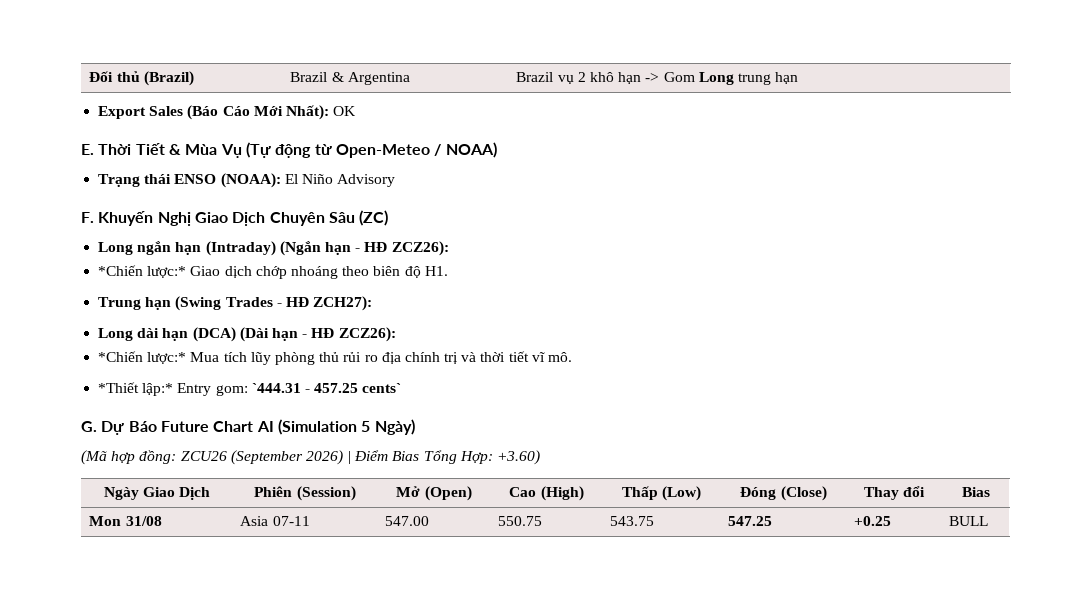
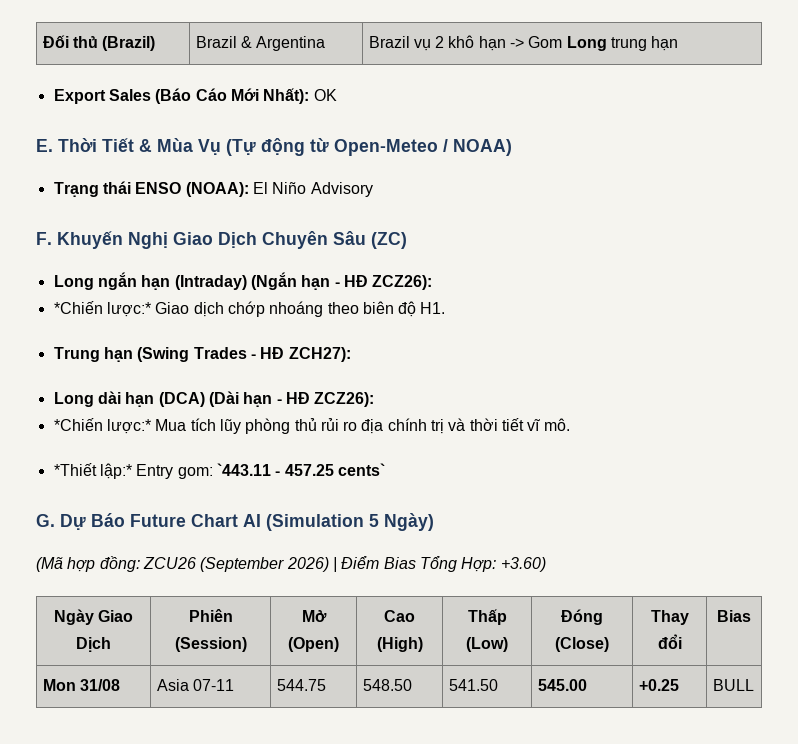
[251,383,301,393] `444.31 -> [216,463,271,476] `443.11
[385,516,430,526] [498,516,543,526] [610,516,655,526] [728,516,773,526] 547.00 | 550.75 | 543.75 | 547.25 -> [276,679,326,691] [362,679,412,691] [448,679,498,691] [537,679,587,691] 544.75 | 548.50 | 541.50 | 545.00

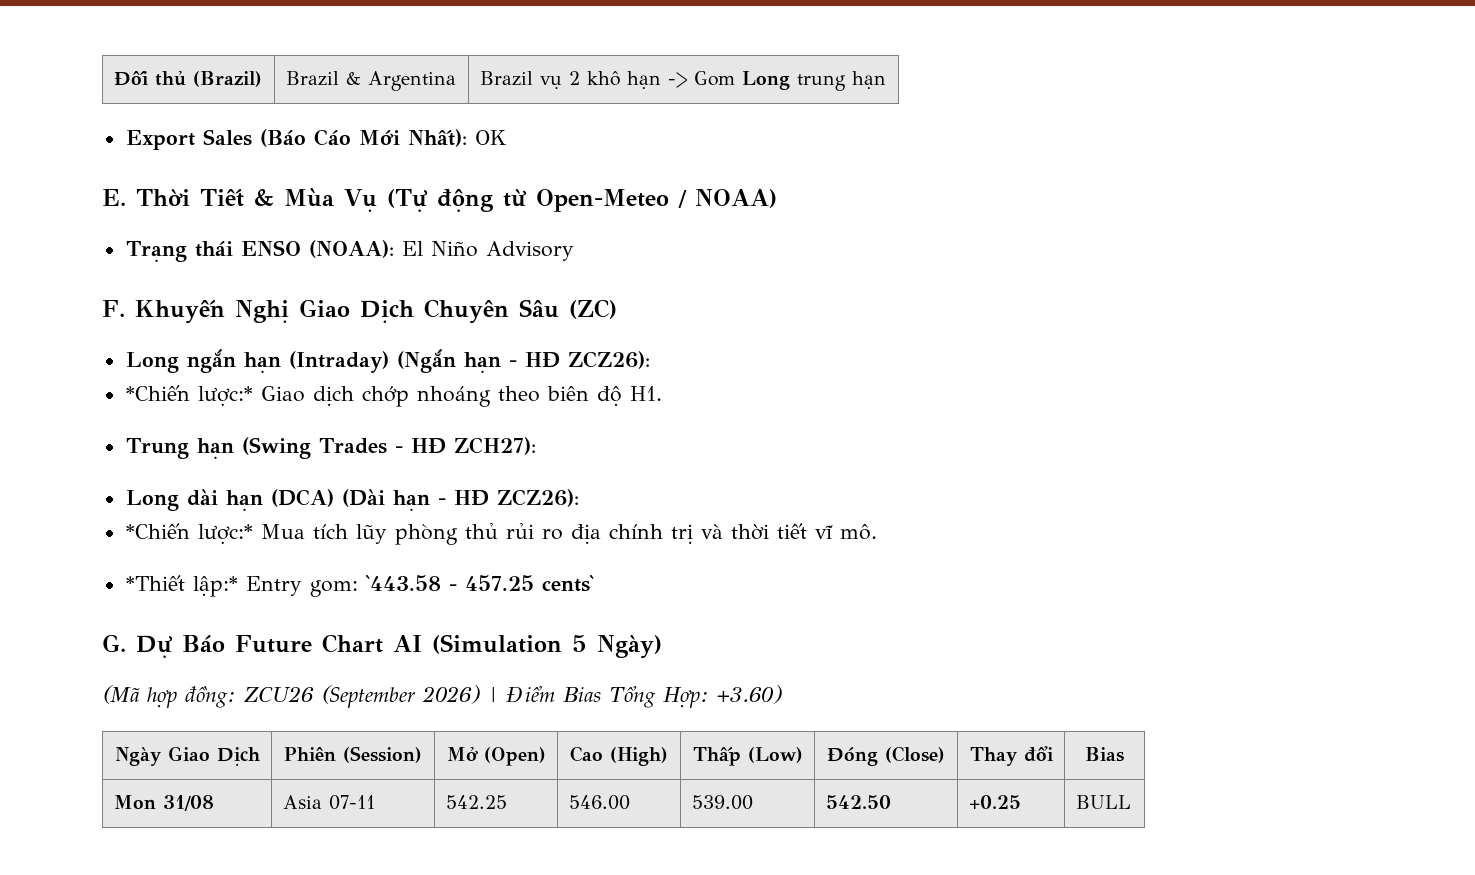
[216,463,271,476] `443.11 -> [364,575,441,591] `443.58
[276,679,326,691] [362,679,412,691] [448,679,498,691] [537,679,587,691] 544.75 | 548.50 | 541.50 | 545.00 -> [445,795,507,809] [568,795,630,810] [691,795,753,810] [825,795,891,809] 542.25 | 546.00 | 539.00 | 542.50

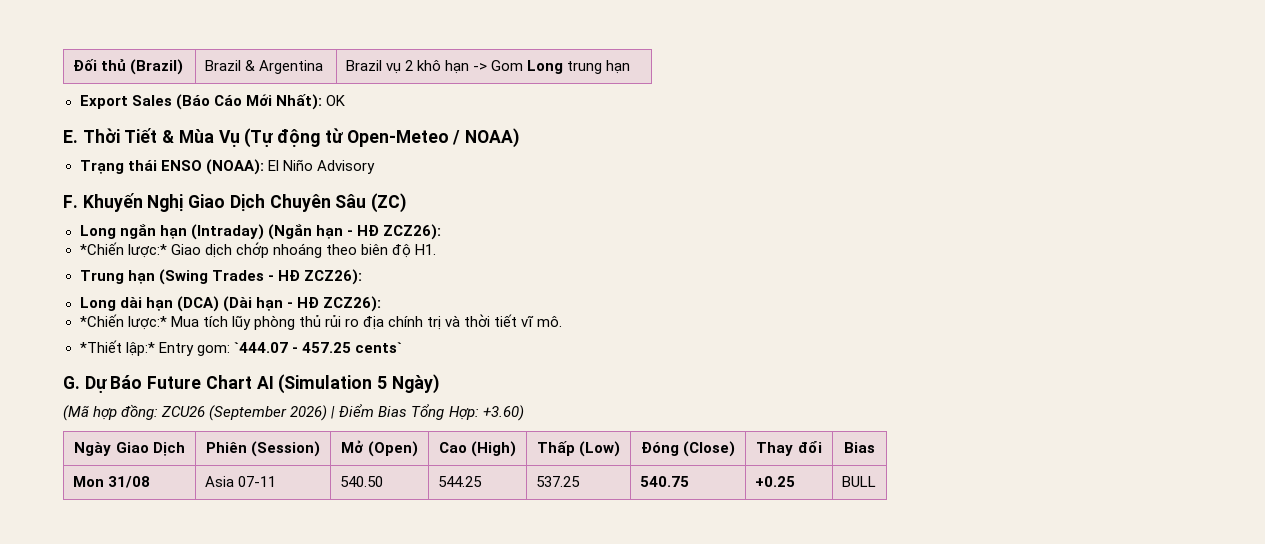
[453,437,536,455] ZCH27): -> [303,269,362,285] ZCZ26):
[364,575,441,591] `443.58 -> [233,342,288,353] `444.07
[445,795,507,809] [568,795,630,810] [691,795,753,810] [825,795,891,809] 542.25 | 546.00 | 539.00 | 542.50 -> [339,476,383,487] [437,476,482,487] [535,476,580,487] [639,476,689,487] 540.50 | 544.25 | 537.25 | 540.75

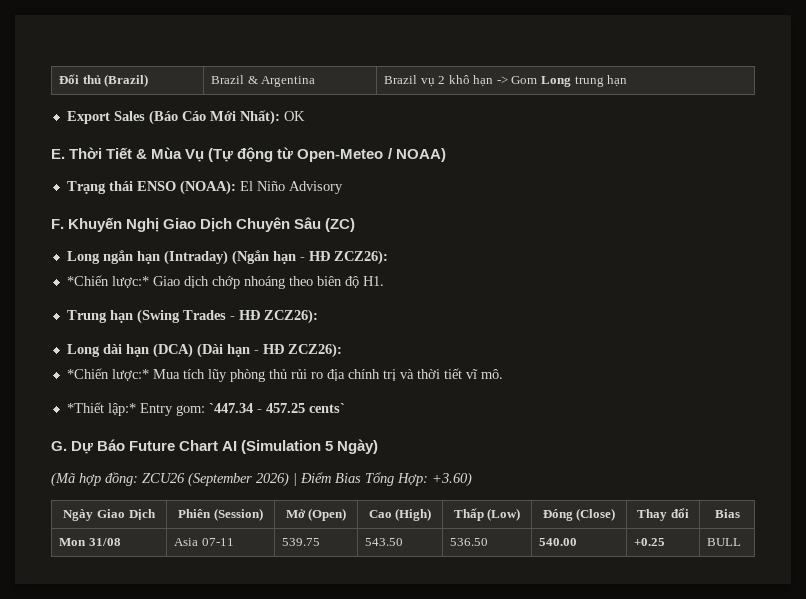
[233,342,288,353] `444.07 -> [208,403,253,413] `447.34
[339,476,383,487] [437,476,482,487] [535,476,580,487] [639,476,689,487] 540.50 | 544.25 | 537.25 | 540.75 -> [282,538,321,546] [365,538,404,546] [450,538,489,546] [539,538,578,546] 539.75 | 543.50 | 536.50 | 540.00

